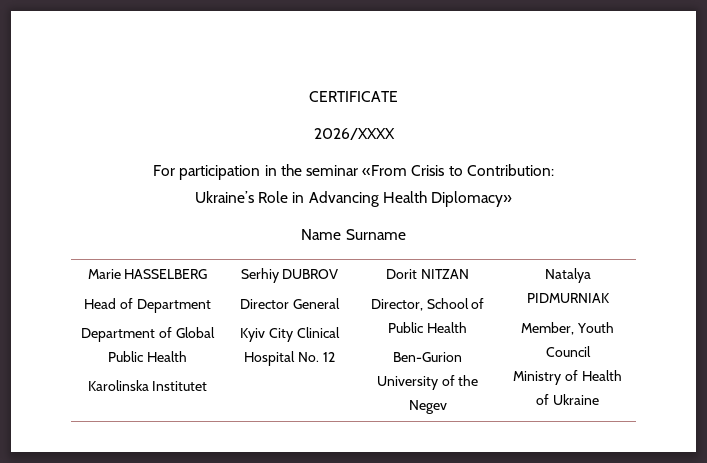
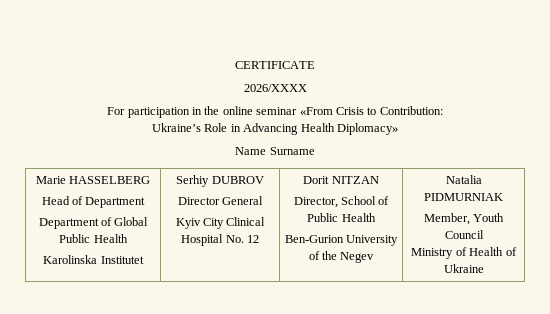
(302, 170) none -> [222,106,253,115] online
[544,268,591,283] Natalya -> [445,175,482,184] Natalia

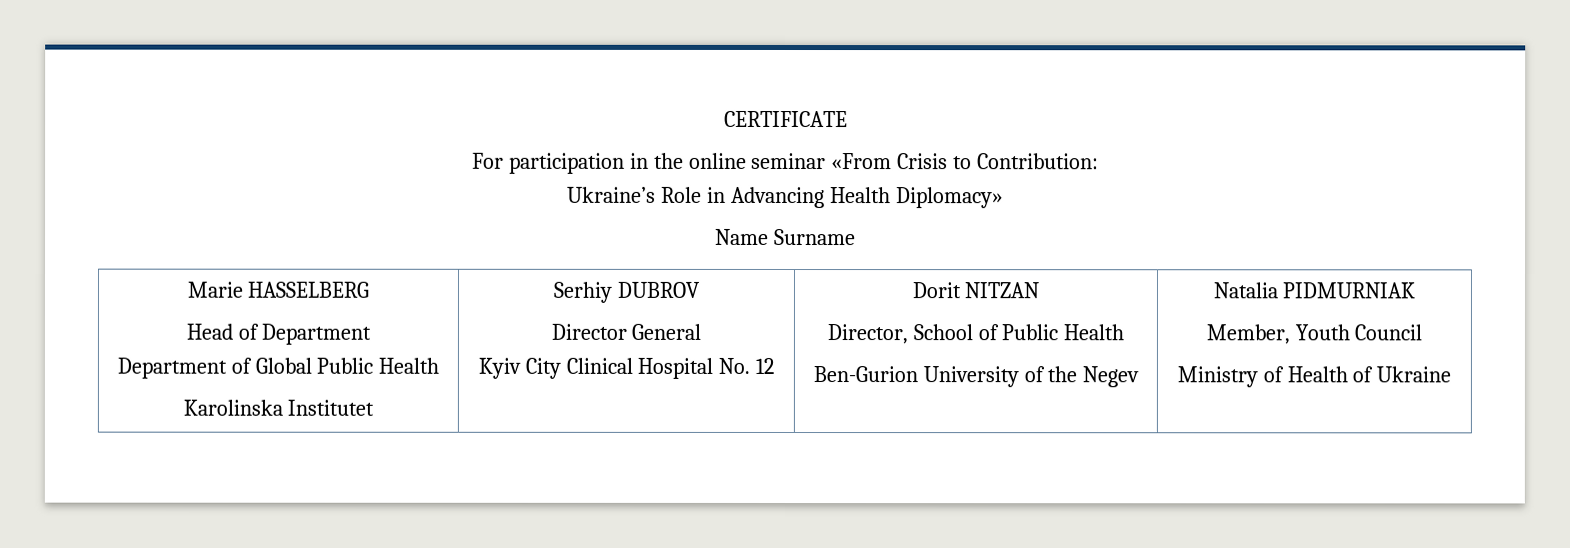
[243,84,307,92] // 2026/XXXX -> (848, 119) none

